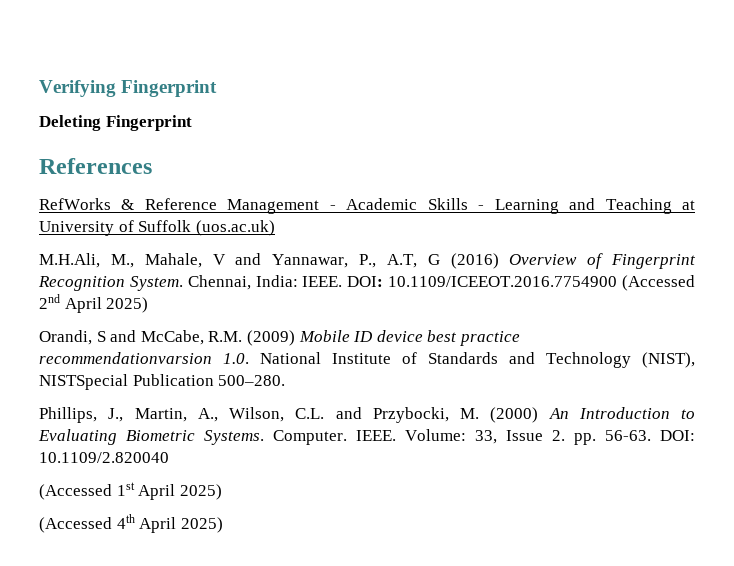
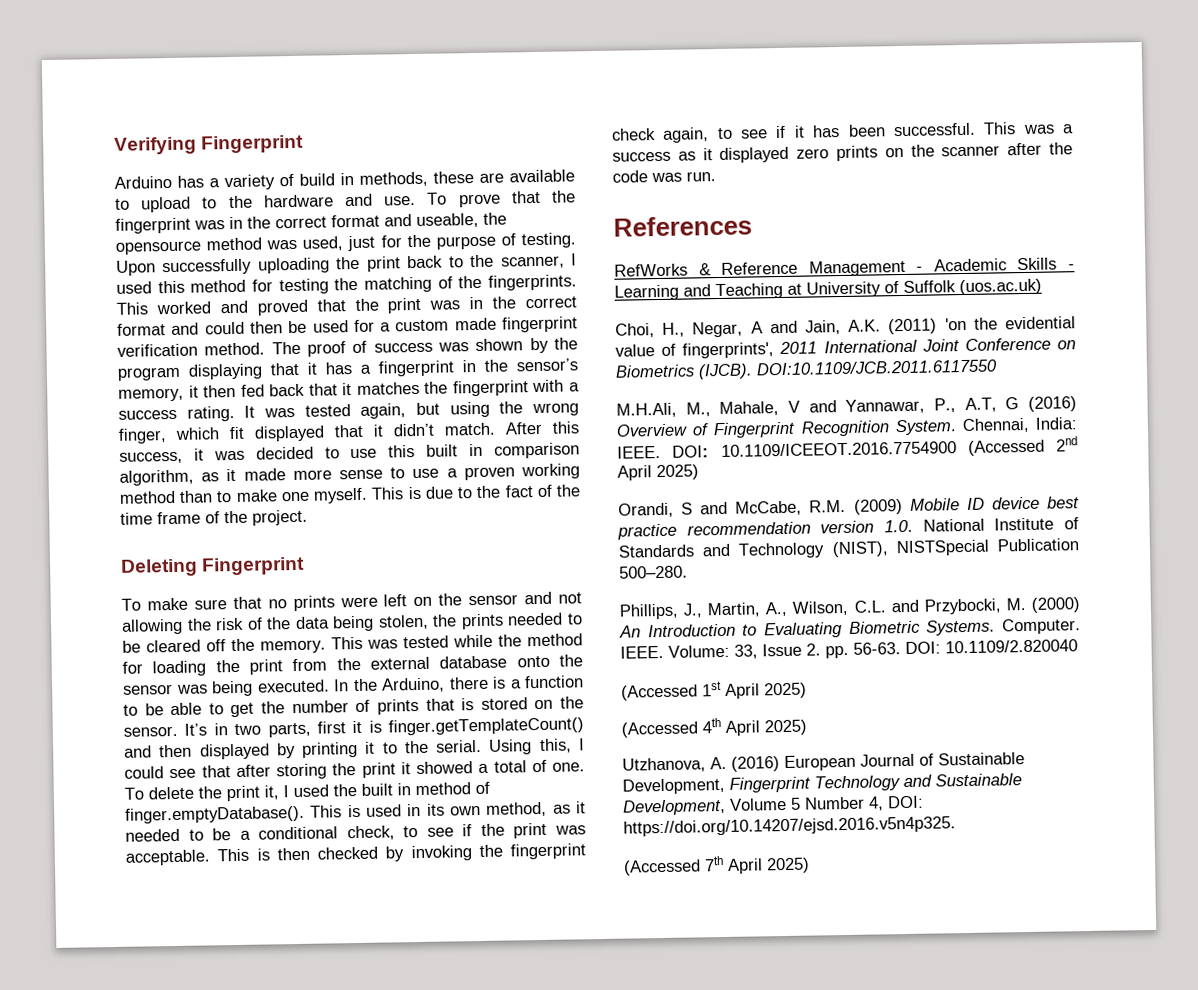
[39,115,192,131] Deleting Fingerprint -> [114,169,575,191] [115,190,576,213] [115,212,507,234] [115,232,576,255] [116,253,578,276] [116,274,577,295] [116,296,577,316] [117,316,579,336] [117,337,578,357] [117,358,578,381] [118,379,580,402] [118,401,579,422] [118,421,579,444] [119,442,581,464] [119,463,580,486] [119,484,581,504] [120,509,308,526] [120,556,306,577] [121,591,582,612] [121,612,583,635] [122,633,583,654] [122,654,583,677] [123,675,584,697] [123,696,585,718] [123,717,584,738] [124,738,585,760] [124,759,585,780] [124,781,490,802] [125,801,586,824] [125,822,587,842] [125,843,586,866] [611,122,1074,143] [612,142,1073,163] [612,170,716,183] Arduino has a variety of build in methods, these are available to upload to the hardware and use. To prove that the fingerprint was in the correct format and useable, the opensource method was used, just for the purpose of testing. Upon successfully uploading the print back to the scanner, I used this method for testing the matching of the fingerprints. This worked and proved that the print was in the correct format and could then be used for a custom made fingerprint verification method. The proof of success was shown by the program displaying that it has a fingerprint in the sensor’s memory, it then fed back that it matches the fingerprint with a success rating. It was tested again, but using the wrong finger, which fit displayed that it didn’t match. After this success, it was decided to use this built in comparison algorithm, as it made more sense to use a proven working method than to make one myself. This is due to the fact of the time frame of the project. // Deleting Fingerprint // To make sure that no prints were left on the sensor and not allowing the risk of the data being stolen, the prints needed to be cleared off the memory. This was tested while the method for loading the print from the external database onto the sensor was being executed. In the Arduino, there is a function to be able to get the number of prints that is stored on the sensor. It’s in two parts, first it is finger.getTemplateCount() and then displayed by printing it to the serial. Using this, I could see that after storing the print it showed a total of one. To delete the print it, I used the built in method of finger.emptyDatabase(). This is used in its own method, as it needed to be a conditional check, to see if the print was acceptable. This is then checked by invoking the fingerprint check again, to see if it has been successful. This was a success as it displayed zero prints on the scanner after the code was run.
(275, 228) none -> [615,316,1076,338] [615,337,1076,359] [615,359,998,380] // Choi, H., Negar, A and Jain, A.K. (2011) 'on the evidential value of fingerprints', 2011 International Joint Conference on Biometrics (IJCB). DOI:10.1109/JCB.2011.6117550
[39,352,212,364] recommendationvarsion -> [686,520,875,536] recommendation version
(223, 525) none -> [622,752,1025,773] [622,773,1022,795] [623,795,924,816] [623,816,956,837] [624,856,810,876] // Utzhanova, A. (2016) European Journal of Sustainable Development, Fingerprint Technology and Sustainable Development, Volume 5 Number 4, DOI: https://doi.org/10.14207/ejsd.2016.v5n4p325. // (Accessed 7th April 2025)

